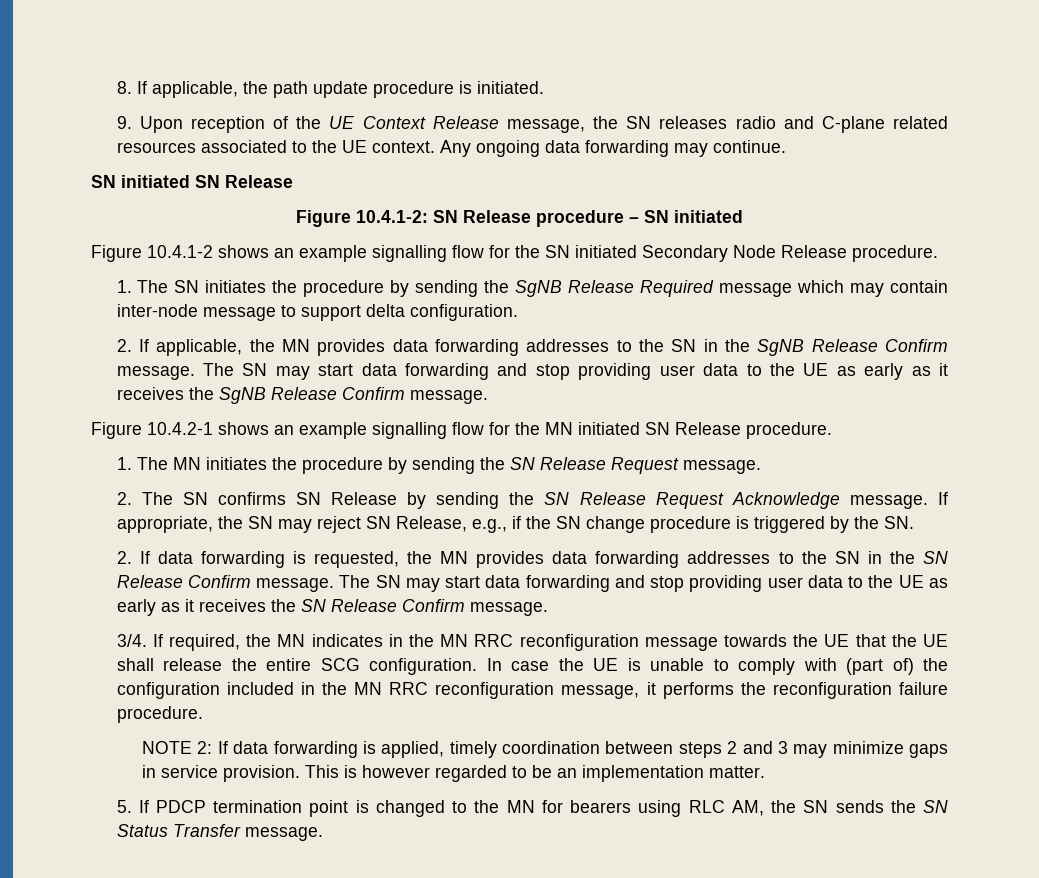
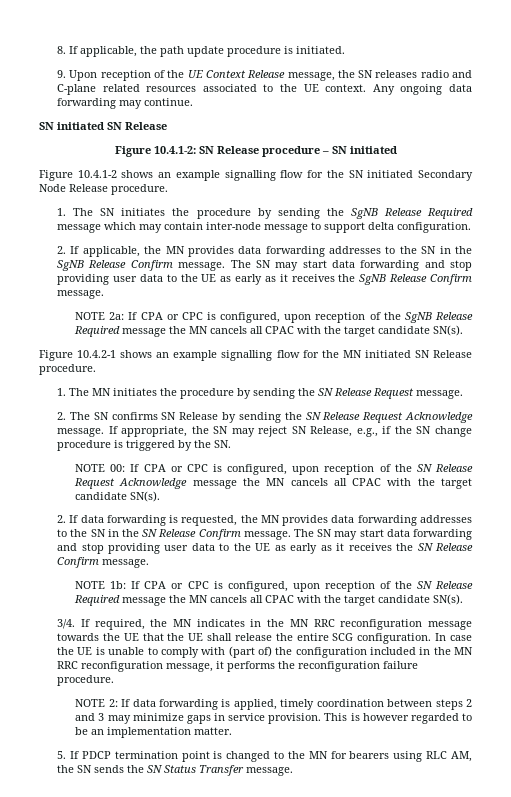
(488, 397) none -> [75,312,473,323] [74,325,464,337] // NOTE 2a: If CPA or CPC is configured, upon reception of the SgNB Release Required message the MN cancels all CPAC with the target candidate SN(s).
(914, 522) none -> [75,464,473,475] [74,478,472,489] [75,491,161,502] // NOTE 00: If CPA or CPC is configured, upon reception of the SN Release Request Acknowledge message the MN cancels all CPAC with the target candidate SN(s).
(548, 609) none -> [75,581,473,592] [74,594,464,606] // NOTE 1b: If CPA or CPC is configured, upon reception of the SN Release Required message the MN cancels all CPAC with the target candidate SN(s).

